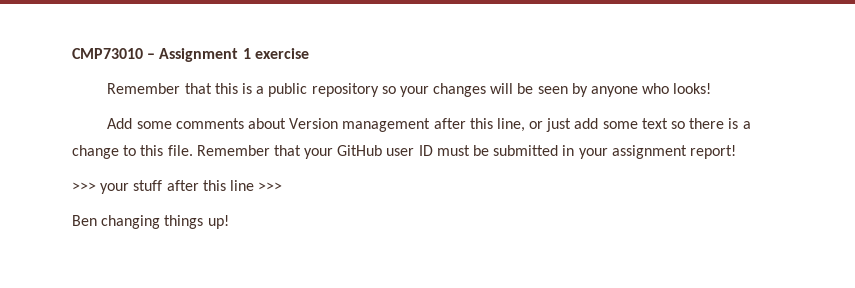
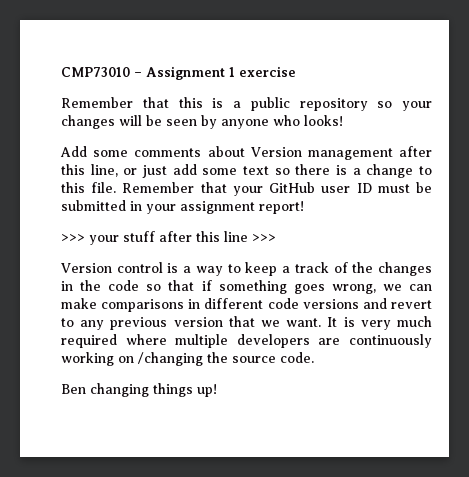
(283, 186) none -> [61,262,432,276] [61,280,432,294] [61,298,432,312] [61,316,432,330] [61,334,432,348] [61,352,314,366] // Version control is a way to keep a track of the changes in the code so that if something goes wrong, we can make comparisons in different code versions and revert to any previous version that we want. It is very much required where multiple developers are continuously working on /changing the source code.

